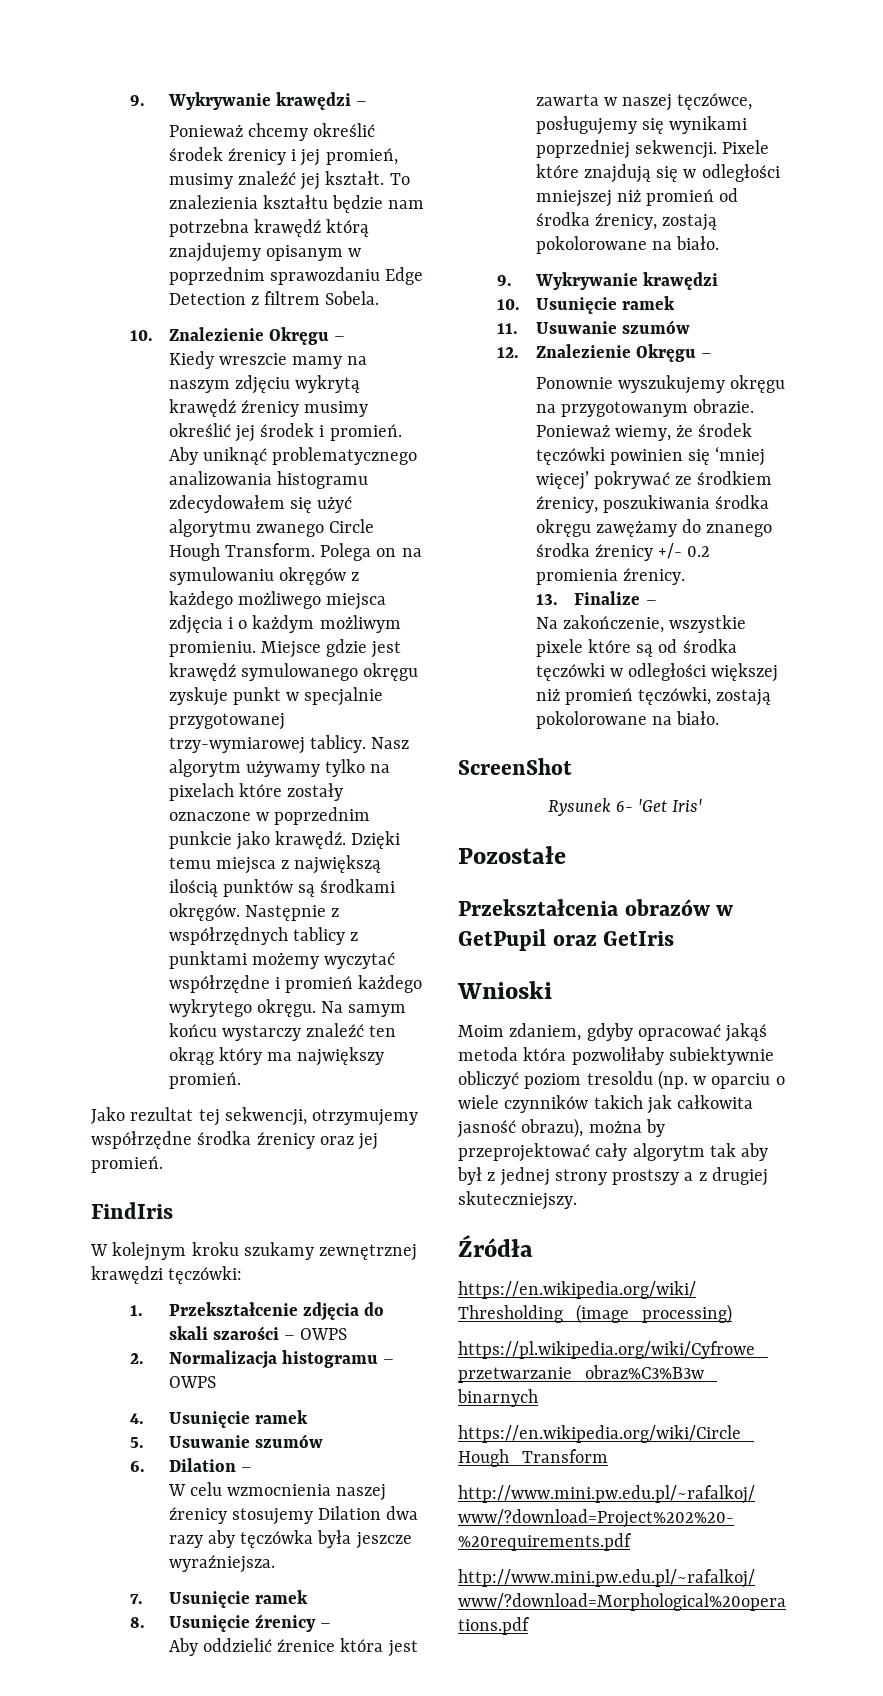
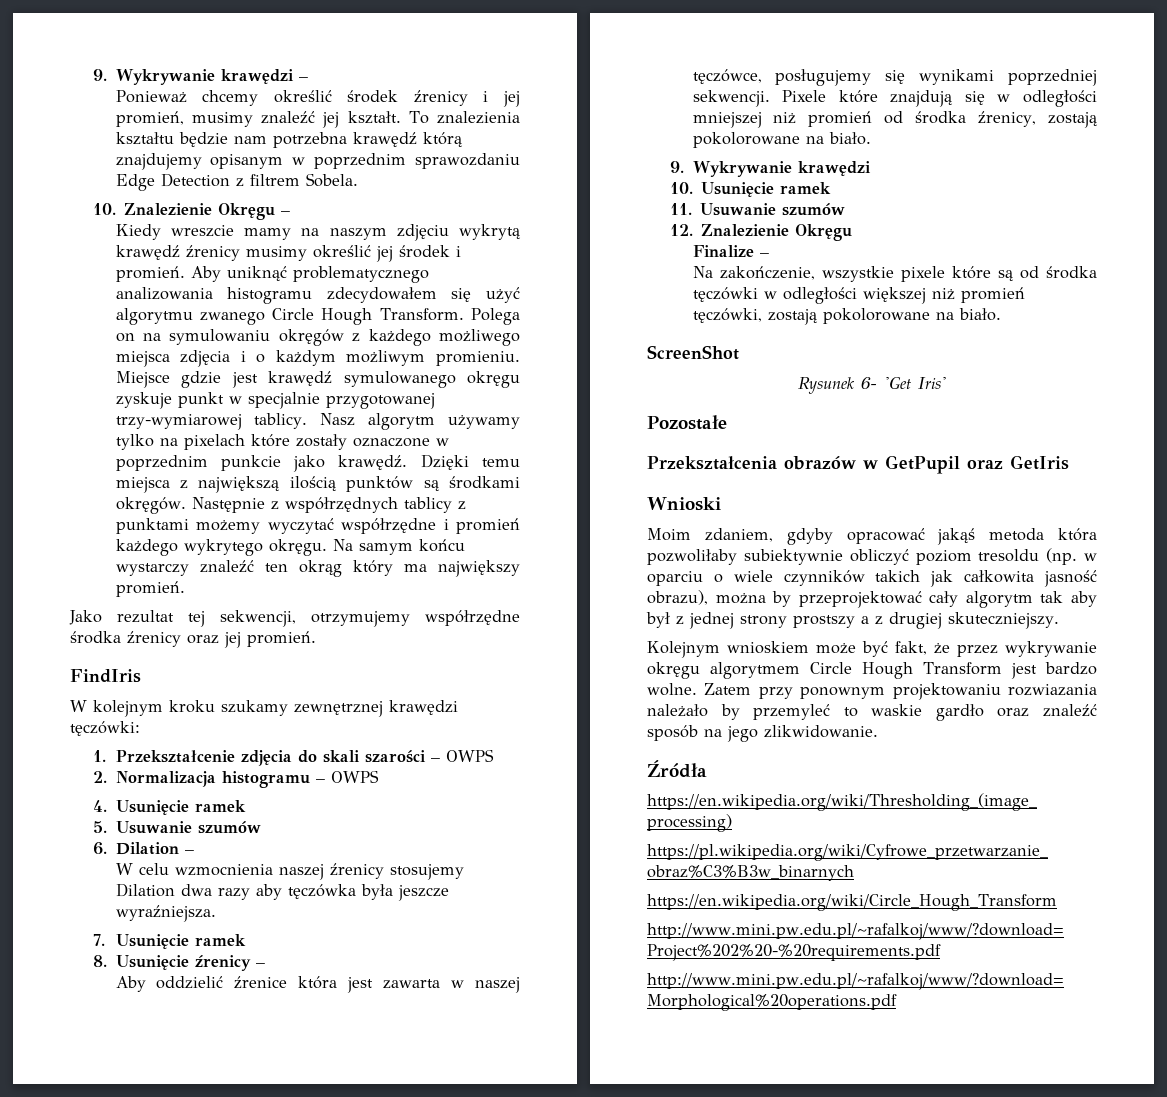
[701,353,713,358] [535,375,786,394] [535,399,755,417] [535,423,753,441] [535,446,766,466] [535,471,773,490] [535,495,770,513] [535,519,773,537] [535,543,711,561] [535,568,685,585] [535,594,558,605] – // Ponownie wyszukujemy okręgu na przygotowanym obrazie. Ponieważ wiemy, że środek tęczówki powinien się ‘mniej więcej’ pokrywać ze środkiem źrenicy, poszukiwania środka okręgu zawężamy do znanego środka źrenicy +/- 0.2 promienia źrenicy. // 13. -> (853, 232) //
(577, 1200) none -> [647,641,1097,658] [647,662,1097,679] [647,683,1097,700] [647,704,1097,721] [647,725,878,742] // Kolejnym wnioskiem może być fakt, że przez wykrywanie okręgu algorytmem Circle Hough Transform jest bardzo wolne. Zatem przy ponownym projektowaniu rozwiazania należało by przemyleć to waskie gardło oraz znaleźć sposób na jego zlikwidowanie.

